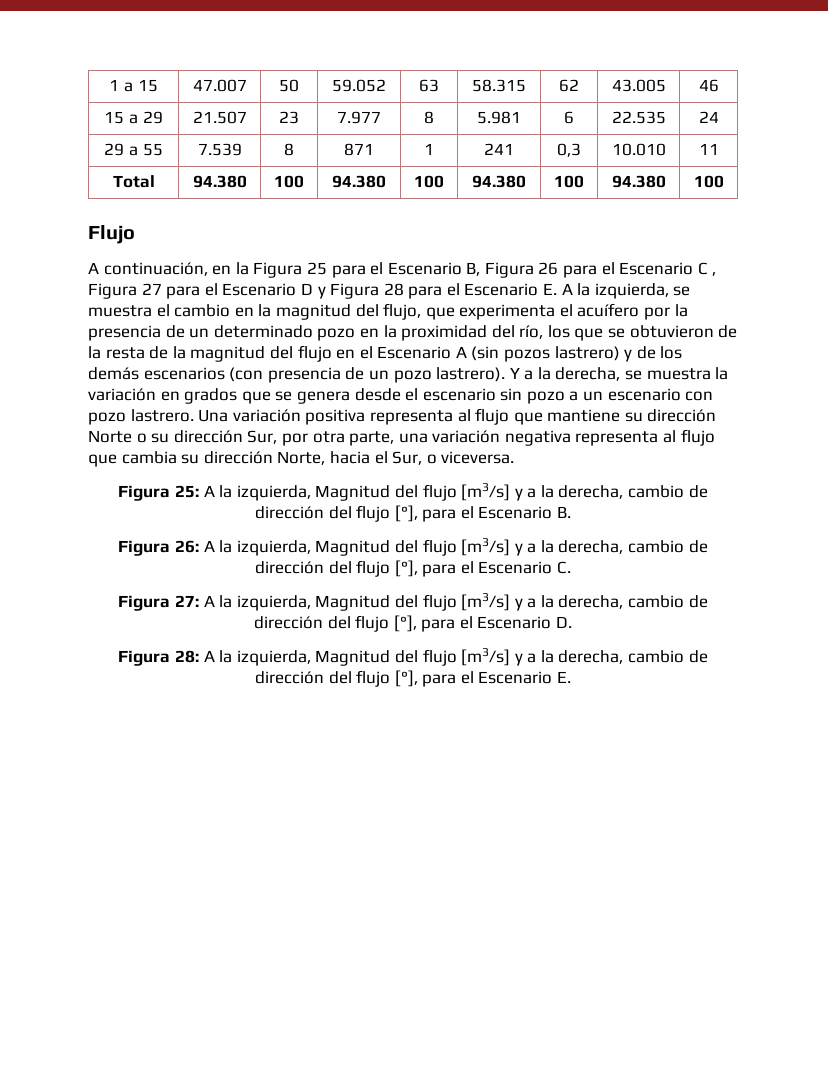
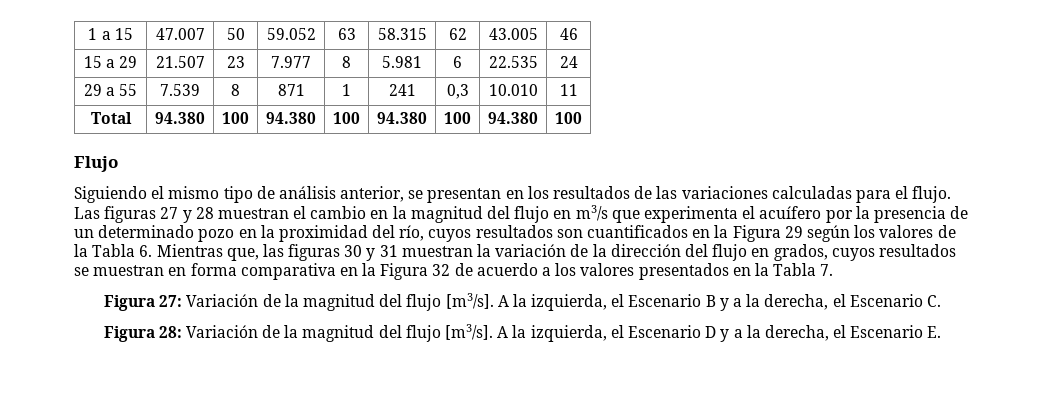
[88,262,717,278] [88,283,691,299] [88,305,152,317] A continuación, en la Figura 25 para el Escenario B, Figura 26 para el Escenario C , Figura 27 para el Escenario D y Figura 28 para el Escenario E. A la izquierda, se muestra -> [74,186,952,203] [74,206,289,223] Siguiendo el mismo tipo de análisis anterior, se presentan en los resultados de las variaciones calculadas para el flujo. Las figuras 27 y 28 muestran
[383,303,422,320] flujo, -> [514,205,608,223] flujo en m3/s
[547,325,738,341] [88,345,683,362] [88,367,729,383] [88,388,714,404] [88,408,717,425] [88,429,715,446] [88,451,515,467] [118,483,708,501] [254,505,572,522] [118,538,708,556] [254,560,572,577] [118,593,708,611] [253,615,573,632] [118,648,708,666] [254,670,457,687] los que se obtuvieron de la resta de la magnitud del flujo en el Escenario A (sin pozos lastrero) y de los demás escenarios (con presencia de un pozo lastrero). Y a la derecha, se muestra la variación en grados que se genera desde el escenario sin pozo a un escenario con pozo lastrero. Una variación positiva representa al flujo que mantiene su dirección Norte o su dirección Sur, por otra parte, una variación negativa representa al flujo que cambia su dirección Norte, hacia el Sur, o viceversa. // Figura 25: A la izquierda, Magnitud del flujo [m3/s] y a la derecha, cambio de dirección del flujo [°], para el Escenario B. // Figura 26: A la izquierda, Magnitud del flujo [m3/s] y a la derecha, cambio de dirección del flujo [°], para el Escenario C. // Figura 27: A la izquierda, Magnitud del flujo [m3/s] y a la derecha, cambio de dirección del flujo [°], para el Escenario D. // Figura 28: A la izquierda, Magnitud del flujo [m3/s] y a la derecha, cambio de dirección del flujo [°], para -> [428,225,956,242] [74,244,956,261] [74,263,834,280] [104,293,941,311] [103,324,829,342] cuyos resultados son cuantificados en la Figura 29 según los valores de la Tabla 6. Mientras que, las figuras 30 y 31 muestran la variación de la dirección del flujo en grados, cuyos resultados se muestran en forma comparativa en la Figura 32 de acuerdo a los valores presentados en la Tabla 7. // Figura 27: Variación de la magnitud del flujo [m3/s]. A la izquierda, el Escenario B y a la derecha, el Escenario C. // Figura 28: Variación de la magnitud del flujo [m3/s]. A la izquierda, el Escenario D y a la derecha,

